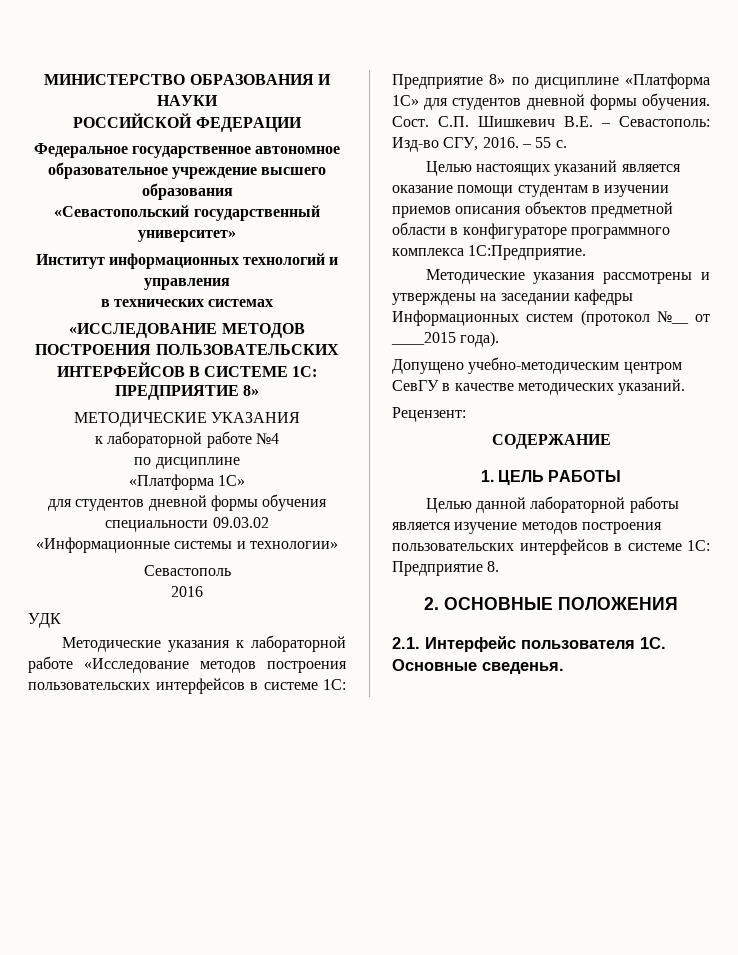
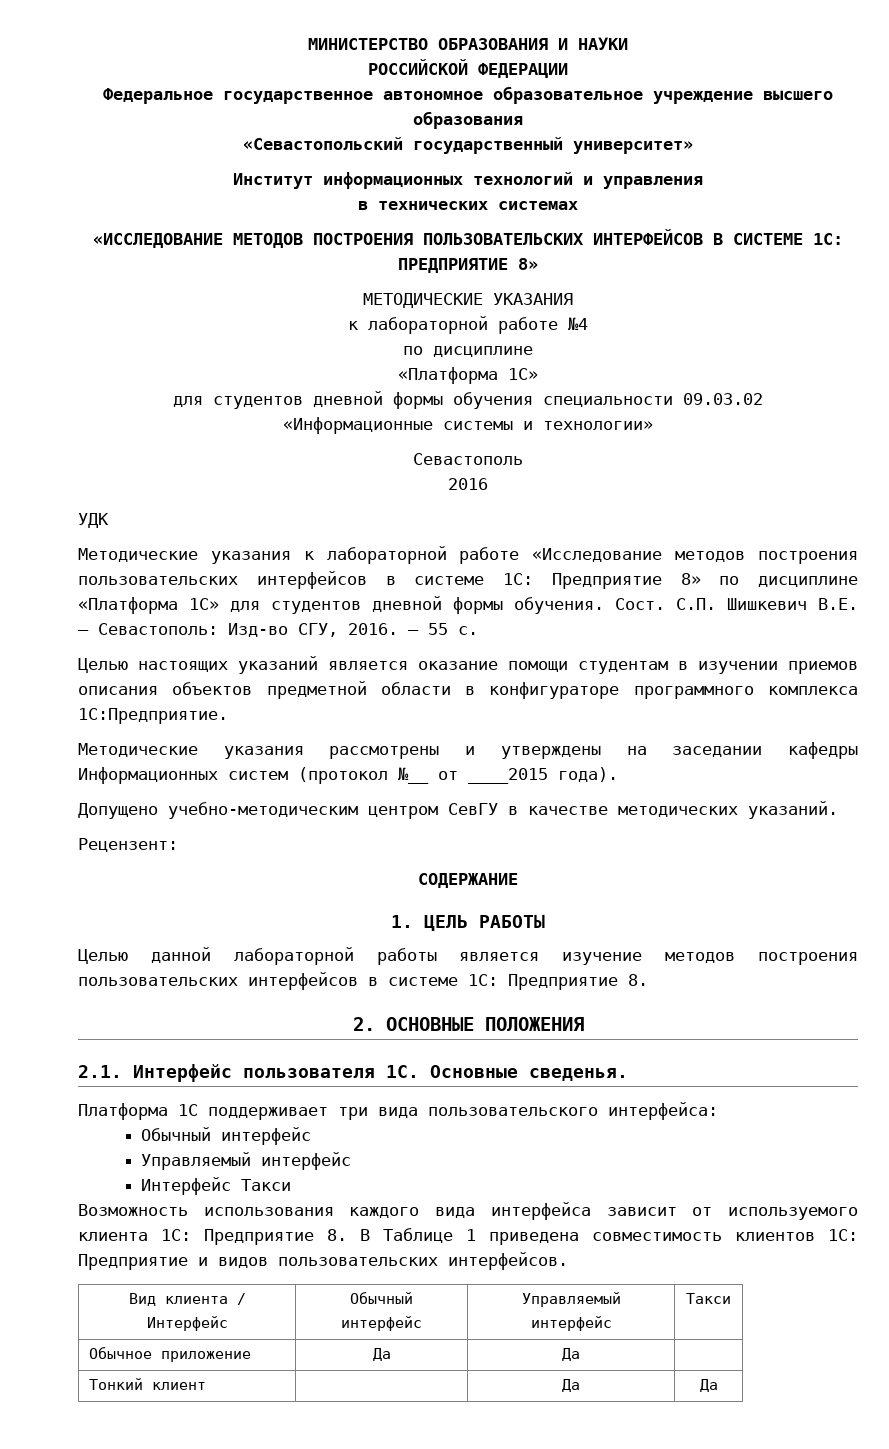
(564, 668) none -> [78,1102,718,1120] [140,1127,311,1145] [140,1152,351,1170] [140,1177,291,1195] [78,1202,858,1220] [78,1228,858,1245] [78,1252,568,1270] [128,1293,246,1306] [146,1316,228,1331] [350,1292,413,1304] [341,1316,422,1331] [521,1292,621,1307] [530,1316,612,1331] [686,1293,731,1304] [88,1347,251,1362] [372,1348,391,1361] [562,1348,580,1361] [88,1378,206,1390] [562,1379,580,1392] [699,1379,718,1392] // Платформа 1С поддерживает три вида пользовательского интерфейса: // Обычный интерфейс // Управляемый интерфейс // Интерфейс Такси // Возможность использования каждого вида интерфейса зависит от используемого клиента 1С: Предприятие 8. В Таблице 1 приведена совместимость клиентов 1С: Предприятие и видов пользовательских интерфейсов. // Вид клиента / Интерфейс | Обычный интерфейс | Управляемый интерфейс | Такси // Обычное приложение | Да | Да | // Тонкий клиент | | Да | Да

